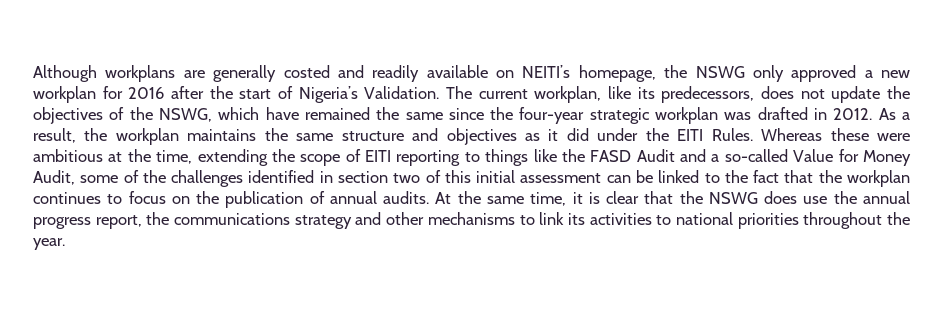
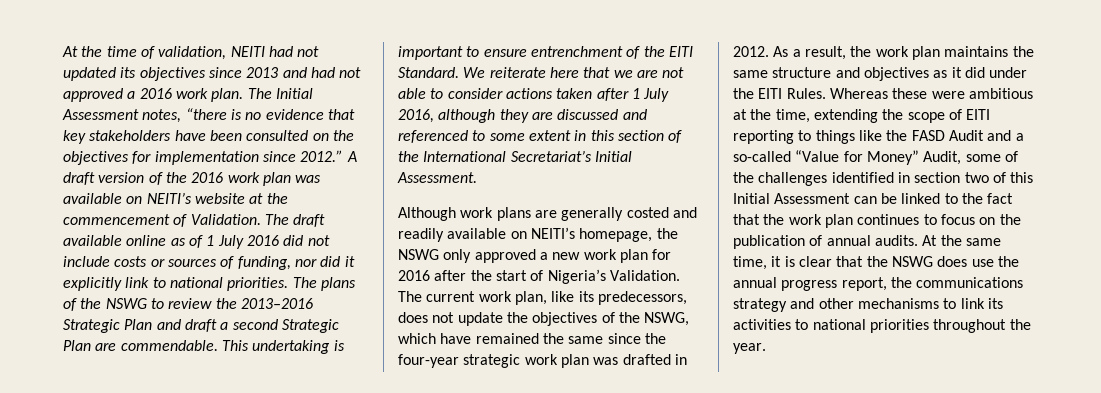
[33,65,176,82] Although workplans -> [62,46,320,60] [63,67,362,81] [63,88,313,102] [62,108,355,123] [63,130,354,144] [63,150,357,165] [63,172,322,186] [63,192,288,204] [63,214,326,227] [63,235,330,249] [63,256,355,270] [63,277,356,291] [63,298,313,311] [63,319,339,333] [63,340,345,354] [398,46,693,60] [398,67,685,78] [398,88,670,102] [398,109,647,123] [398,130,683,143] [398,150,632,162] [397,172,477,183] [398,207,531,221] At the time of validation, NEITI had not updated its objectives since 2013 and had not approved a 2016 work plan. The Initial Assessment notes, “there is no evidence that key stakeholders have been consulted on the objectives for implementation since 2012.” A draft version of the 2016 work plan was available on NEITI’s website at the commencement of Validation. The draft available online as of 1 July 2016 did not include costs or sources of funding, nor did it explicitly link to national priorities. The plans of the NSWG to review the 2013–2016 Strategic Plan and draft a second Strategic Plan are commendable. This undertaking is important to ensure entrenchment of the EITI Standard. We reiterate here that we are not able to consider actions taken after 1 July 2016, although they are discussed and referenced to some extent in this section of the International Secretariat’s Initial Assessment. // Although work plans
[33,86,96,103] workplan -> [583,249,648,263] work plan
[534,86,602,103] workplan, -> [478,291,547,305] work plan,
[655,107,719,124] workplan -> [524,354,589,368] work plan
[115,128,179,145] workplan -> [875,46,940,60] work plan
[793,149,912,166] Value for Money -> [795,150,919,165] “Value for Money”
[476,170,602,183] initial assessment -> [733,193,851,204] Initial Assessment
[847,170,911,187] workplan -> [788,214,853,228] work plan

